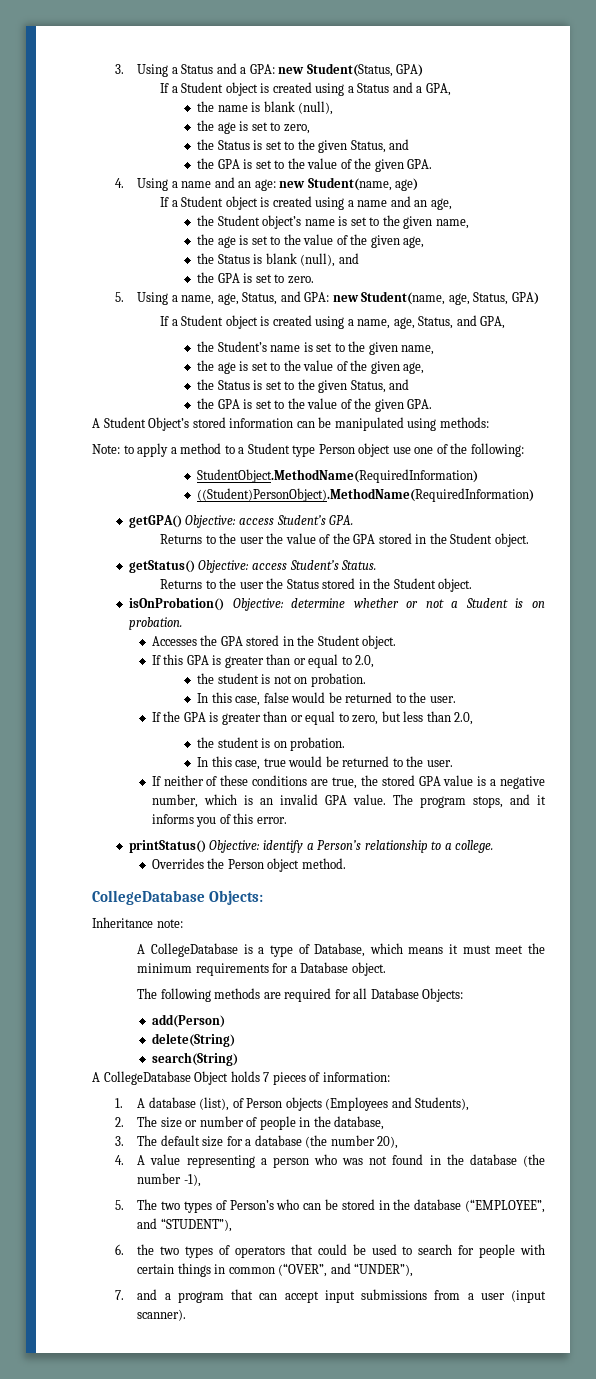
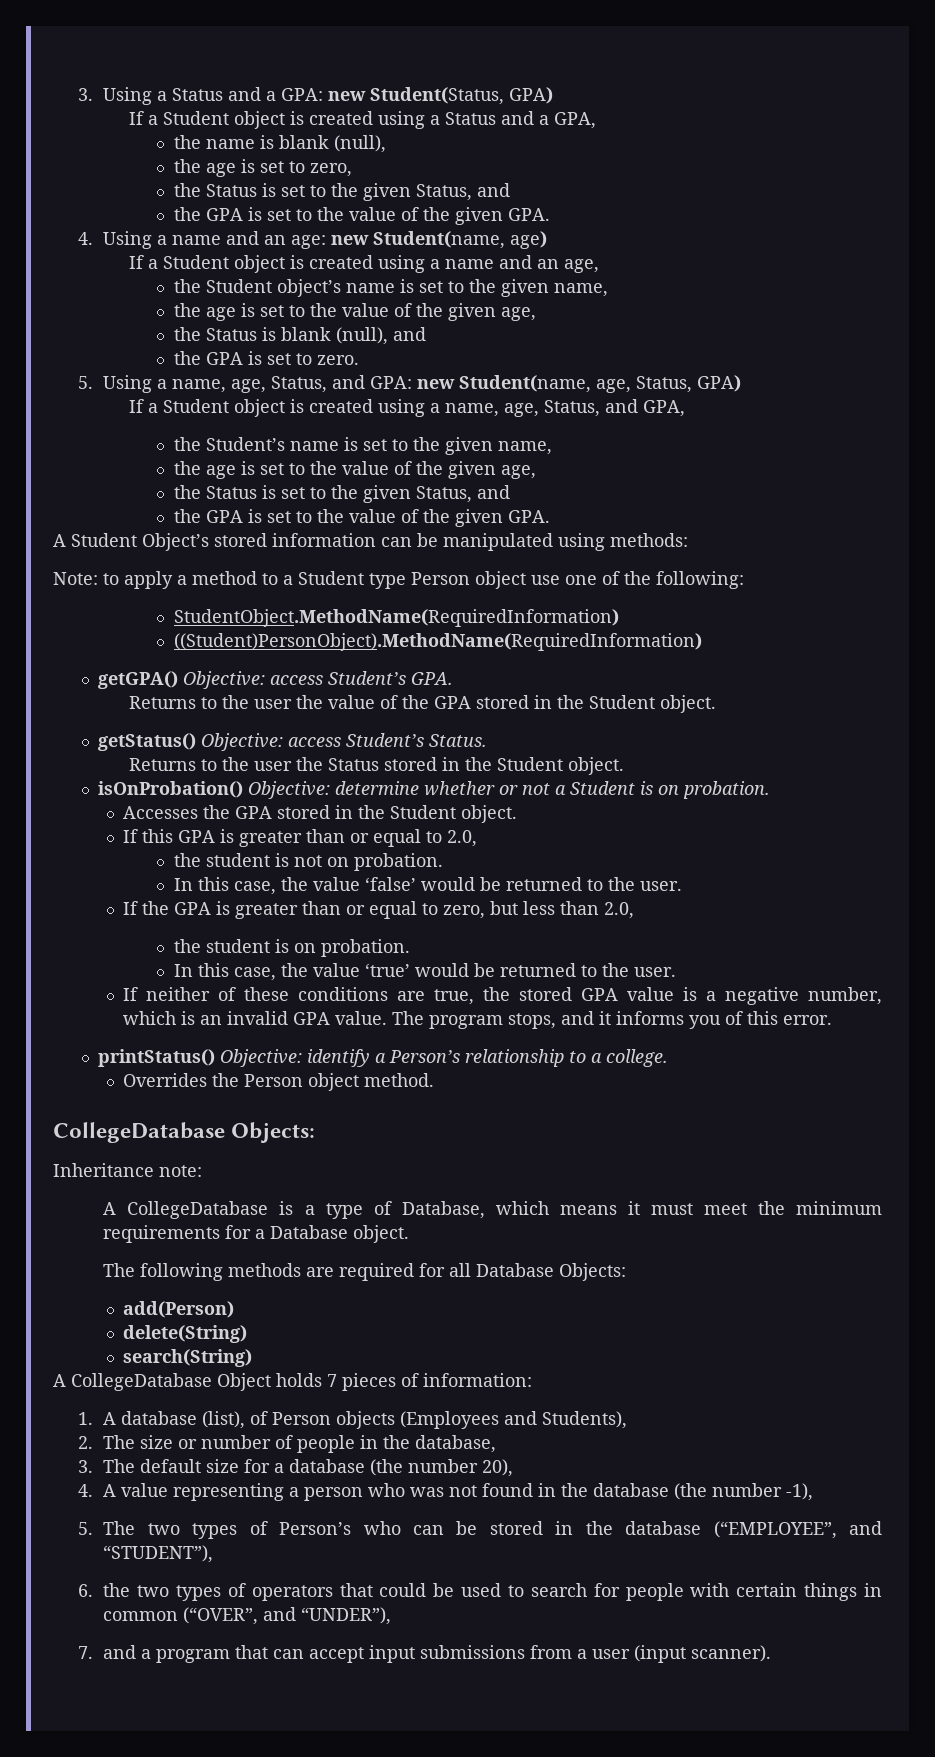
[263,692,289,703] false -> [280,877,416,891] the value ‘false’
[263,758,286,767] true -> [280,963,410,977] the value ‘true’

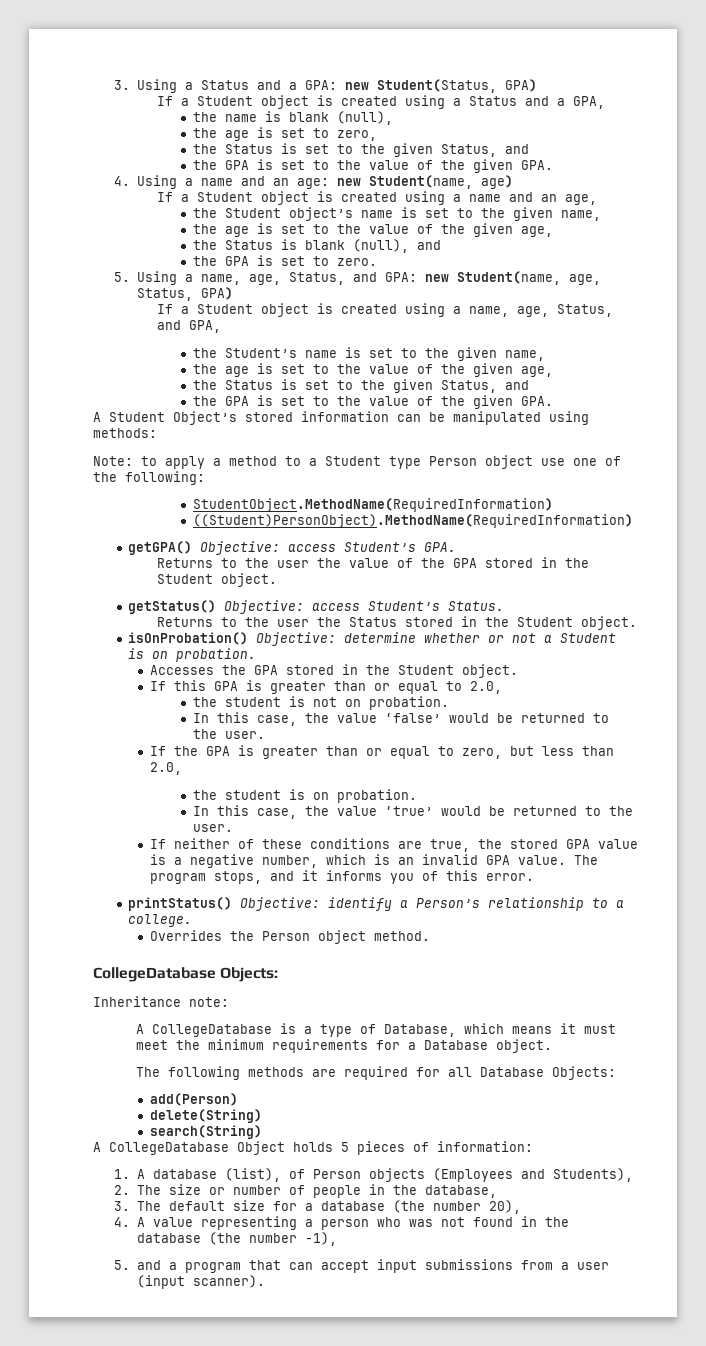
[327,1374,337,1387] 7 -> [341,1142,349,1152] 5
[103,1521,882,1539] [103,1545,214,1563] [78,1583,882,1601] [103,1607,392,1625] [78,1646,94,1659] The two types of Person’s who can be stored in the database (“EMPLOYEE”, and “STUDENT”), // 6. the two types of operators that could be used to search for people with certain things in common (“OVER”, and “UNDER”), // 7. -> (131, 1265) none

